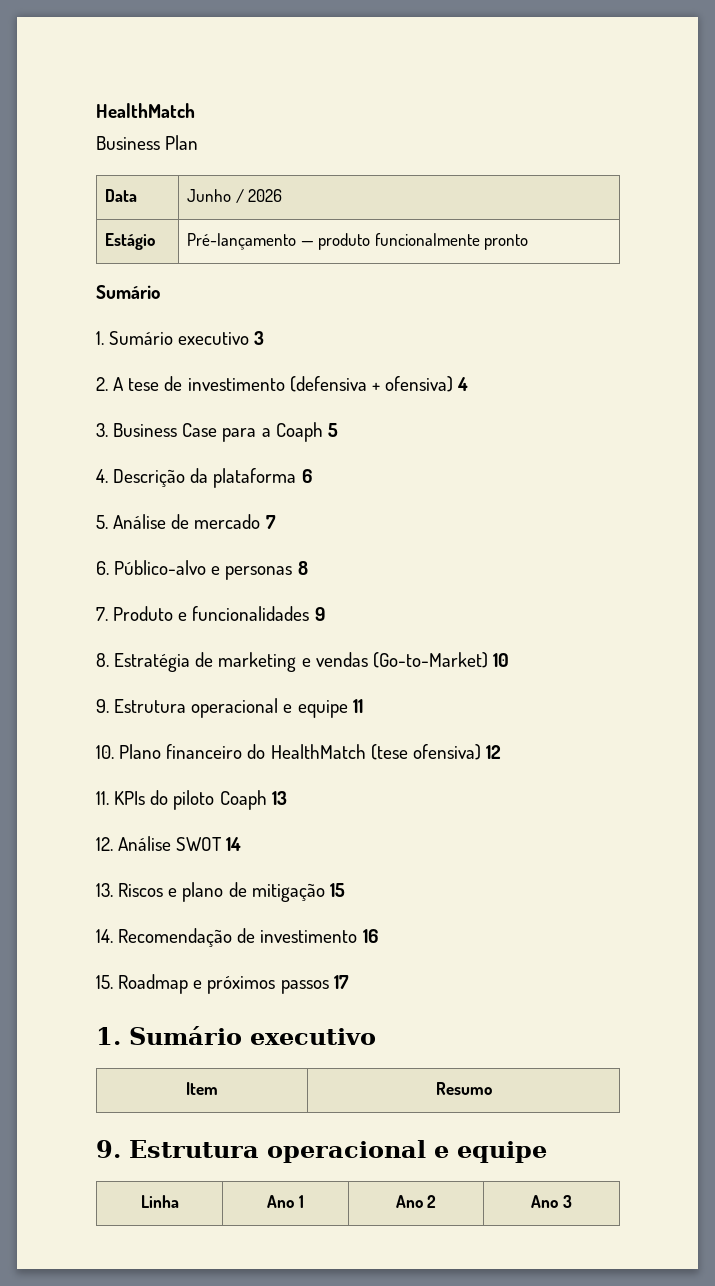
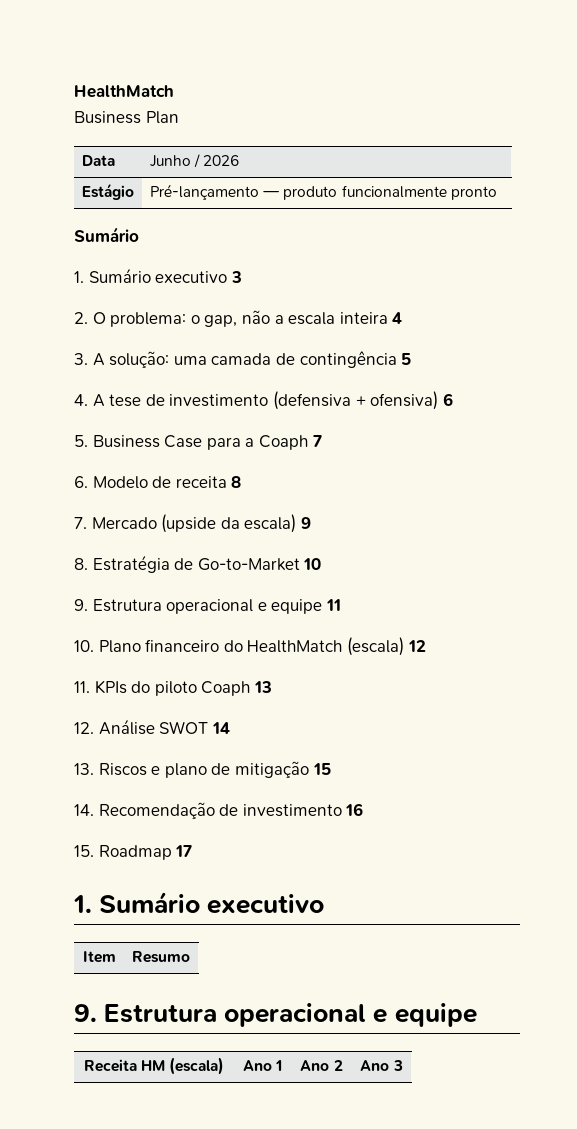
(108, 384) none -> [92,310,403,327] [74,351,412,368] [74,394,88,406] O problema: o gap, não a escala inteira 4 // 3. A solução: uma camada de contingência 5 // 4.
[457,377,469,391] [96,423,108,437] 4 // 3. -> [442,393,453,406] [74,435,88,447] 6 // 5.
[327,423,338,437] [96,468,312,488] [96,514,261,529] 5 // 4. Descrição da plataforma 6 // 5. Análise de mercado -> (308, 442) none
[114,560,293,580] Público-alvo e personas -> [92,476,227,489] Modelo de receita
[113,606,310,621] Produto e funcionalidades -> [91,514,297,533] Mercado (upside da escala)
[218,652,488,672] marketing e vendas (Go-to-Market) -> [197,558,300,571] Go-to-Market
[370,744,481,760] (tese ofensiva) -> [346,637,404,656] (escala)
[193,976,329,994] e próximos passos -> (172, 852) none
[140,1195,179,1208] Linha -> [83,1057,225,1075] Receita HM (escala)

